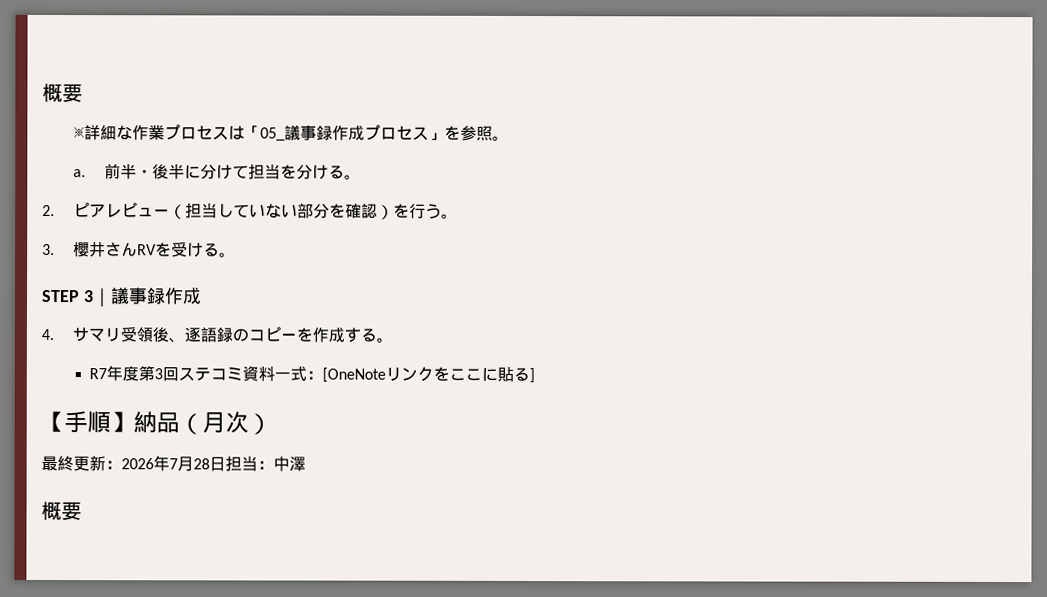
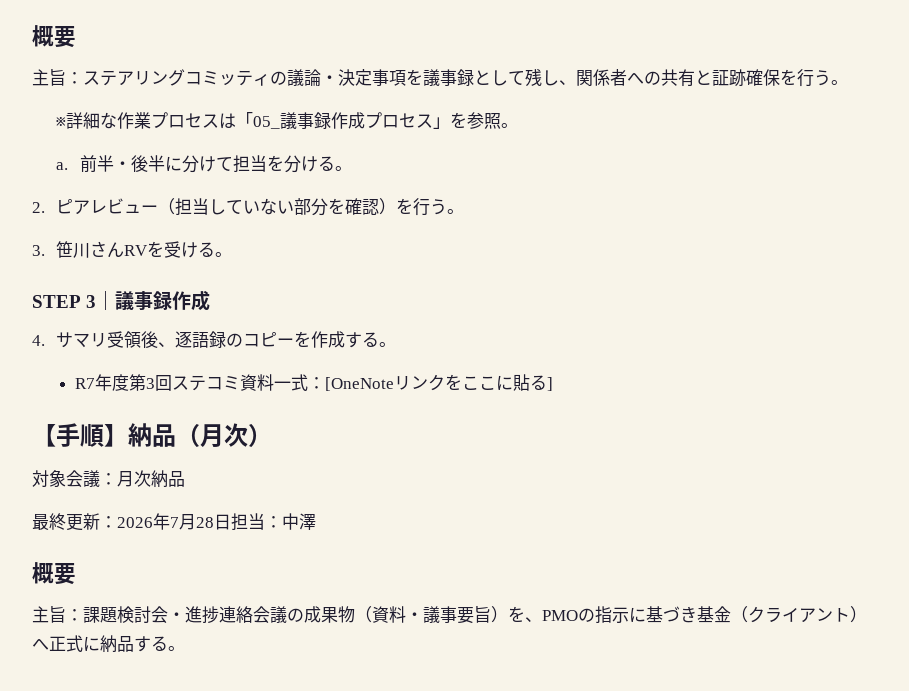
[42,82,83,103] 概要 -> [32,25,76,48] [32,69,848,87] 概要 // 主旨：ステアリングコミッティの議論・決定事項を議事録として残し、関係者への共有と証跡確保を行う。
[72,242,106,258] 櫻井 -> [56,241,91,258] 笹川
(272, 424) none -> [32,470,185,488] // 対象会議：月次納品
(82, 511) none -> [32,606,867,624] [32,635,185,653] // 主旨：課題検討会・進捗連絡会議の成果物（資料・議事要旨）を、PMOの指示に基づき基金（クライアント）へ正式に納品する。

